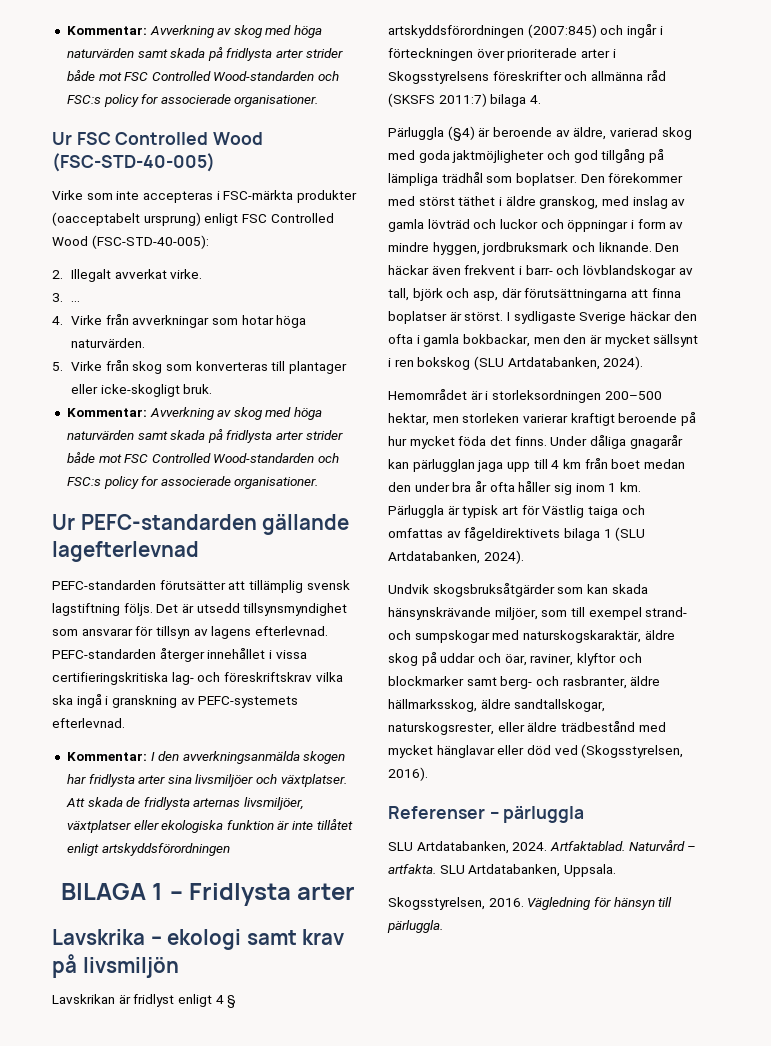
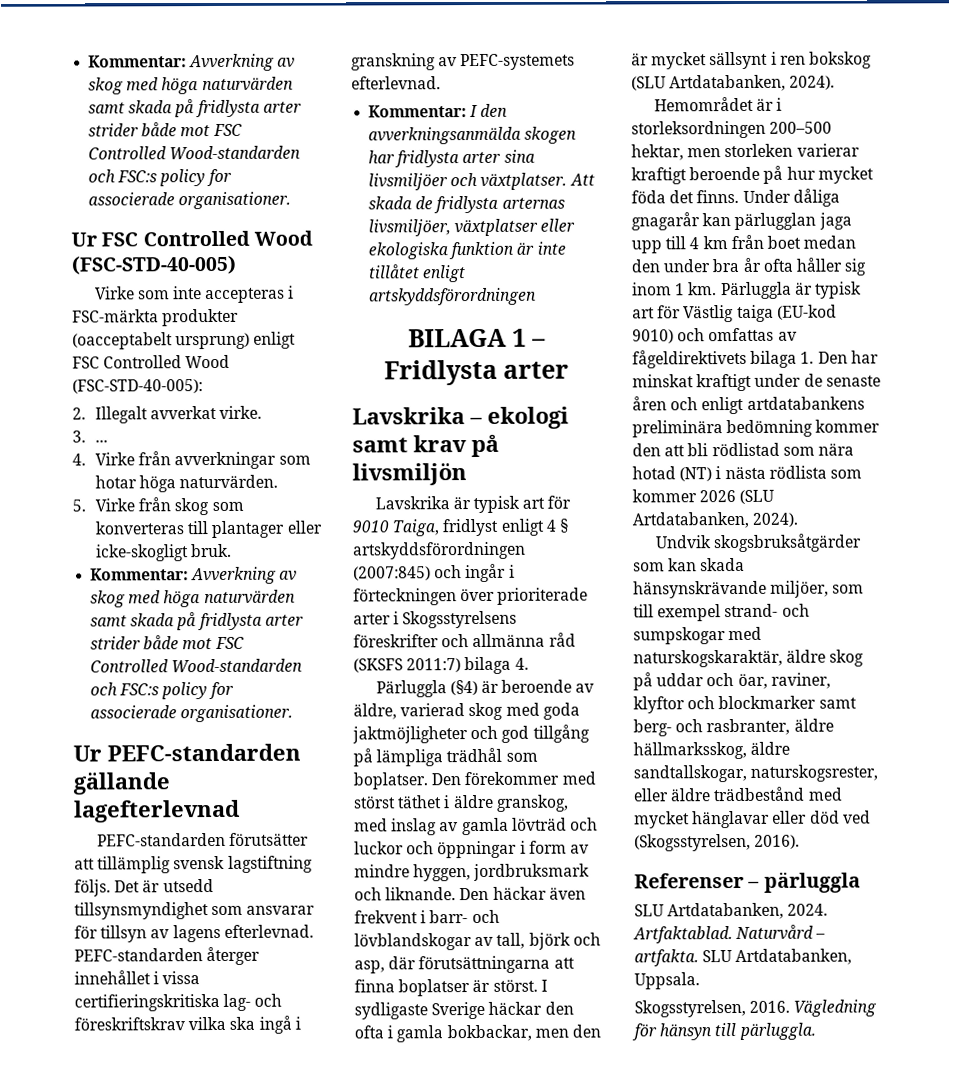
[52,994,131,1004] Lavskrikan är -> [374,495,572,514] [352,519,440,537] Lavskrika är typisk art för 9010 Taiga,
(618, 512) none -> [776,304,837,320] [632,329,674,344] (EU-kod 9010)
[603,529,612,538] 1 -> [800,350,879,364] [632,373,881,392] [632,396,865,415] [632,419,881,438] [632,442,854,457] [632,465,862,482] [632,489,737,503] 1. Den har minskat kraftigt under de senaste åren och enligt artdatabankens preliminära bedömning kommer den att bli rödlistad som nära hotad (NT) i nästa rödlista som kommer 2026

